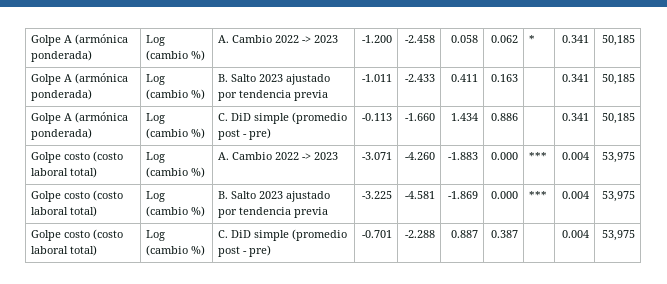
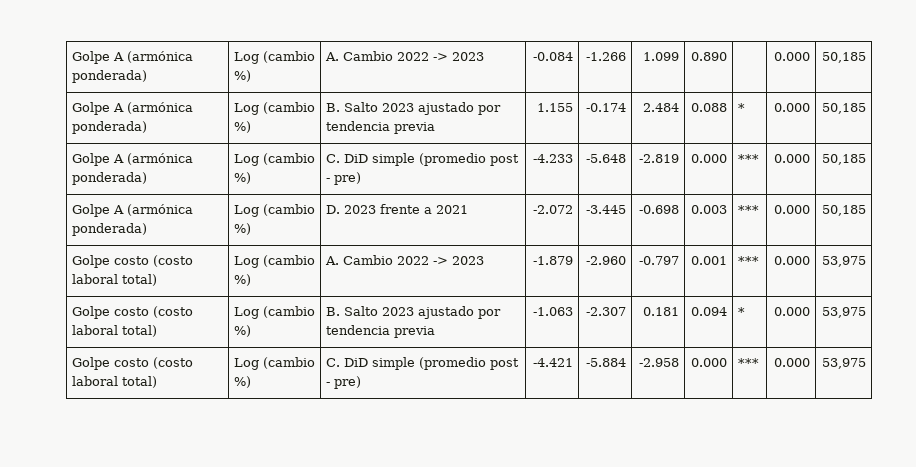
[361,35,392,43] [404,35,435,43] [450,35,478,43] [490,35,518,43] [529,35,536,43] [561,35,589,43] -1.200 | -2.458 | 0.058 | 0.062 | * | 0.341 -> [533,52,574,61] [586,52,627,61] [643,52,680,61] [691,52,728,61] [774,52,811,61] -0.084 | -1.266 | 1.099 | 0.890 | | 0.000
[361,74,392,82] [404,74,435,82] [450,74,478,82] [490,74,518,82] [561,74,589,82] -1.011 | -2.433 | 0.411 | 0.163 | | 0.341 -> [537,103,574,112] [586,103,627,112] [643,103,680,112] [691,103,728,112] [737,103,745,112] [774,103,811,112] 1.155 | -0.174 | 2.484 | 0.088 | * | 0.000
[361,113,392,121] [404,113,435,121] [450,113,478,121] [490,113,518,121] [561,113,589,121] -0.113 | -1.660 | 1.434 | 0.886 | | 0.341 -> [533,154,574,163] [586,154,627,163] [639,154,680,163] [691,154,728,163] [737,154,759,163] [774,154,811,163] [822,154,867,165] [71,204,193,217] [71,223,147,236] [233,204,315,217] [233,223,251,235] [325,204,468,214] [533,205,574,214] [586,205,627,214] [639,205,680,214] [691,205,728,214] [737,205,759,214] [774,205,811,214] -4.233 | -5.648 | -2.819 | 0.000 | *** | 0.000 | 50,185 // Golpe A (armónica ponderada) | Log (cambio %) | D. 2023 frente a 2021 | -2.072 | -3.445 | -0.698 | 0.003 | *** | 0.000
[361,152,392,160] [404,152,435,160] [447,152,478,160] [490,152,518,160] [529,152,548,160] [561,152,589,160] -3.071 | -4.260 | -1.883 | 0.000 | *** | 0.004 -> [533,256,574,265] [586,256,627,265] [639,256,680,265] [691,256,728,265] [737,256,759,265] [774,256,811,265] -1.879 | -2.960 | -0.797 | 0.001 | *** | 0.000
[361,191,392,199] [404,191,435,199] [447,191,478,199] [490,191,518,199] [529,191,548,199] [561,191,589,199] -3.225 | -4.581 | -1.869 | 0.000 | *** | 0.004 -> [533,307,574,316] [586,307,627,316] [643,307,680,316] [691,307,728,316] [737,307,745,316] [774,307,811,316] -1.063 | -2.307 | 0.181 | 0.094 | * | 0.000
[361,230,392,238] [404,230,435,238] [450,230,478,238] [490,230,518,238] [561,230,589,238] -0.701 | -2.288 | 0.887 | 0.387 | | 0.004 -> [533,358,574,367] [586,358,627,367] [639,358,680,367] [691,358,728,367] [737,358,759,367] [774,358,811,367] -4.421 | -5.884 | -2.958 | 0.000 | *** | 0.000

